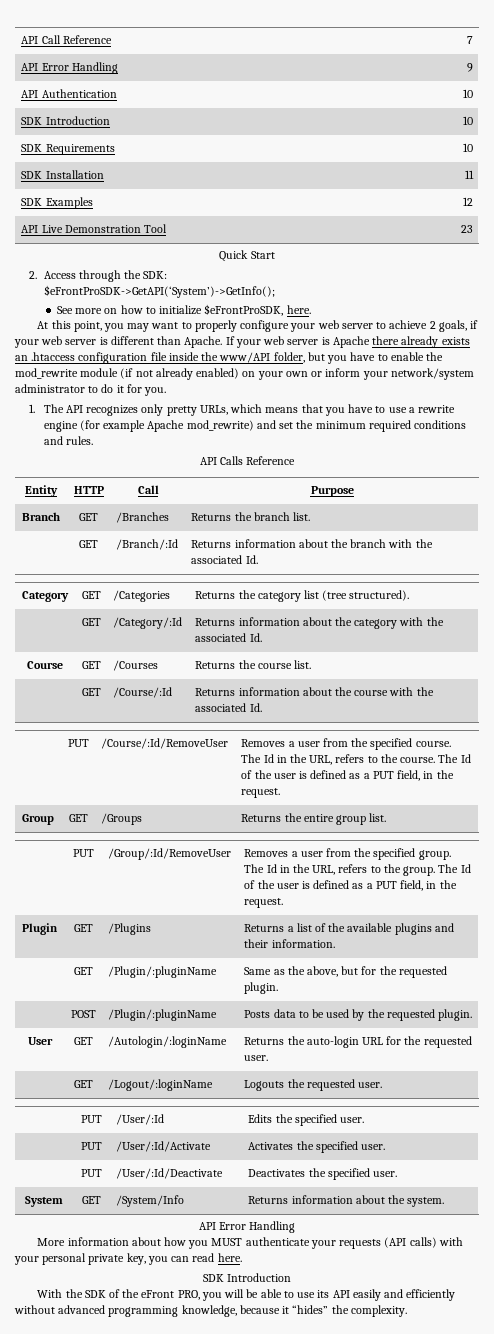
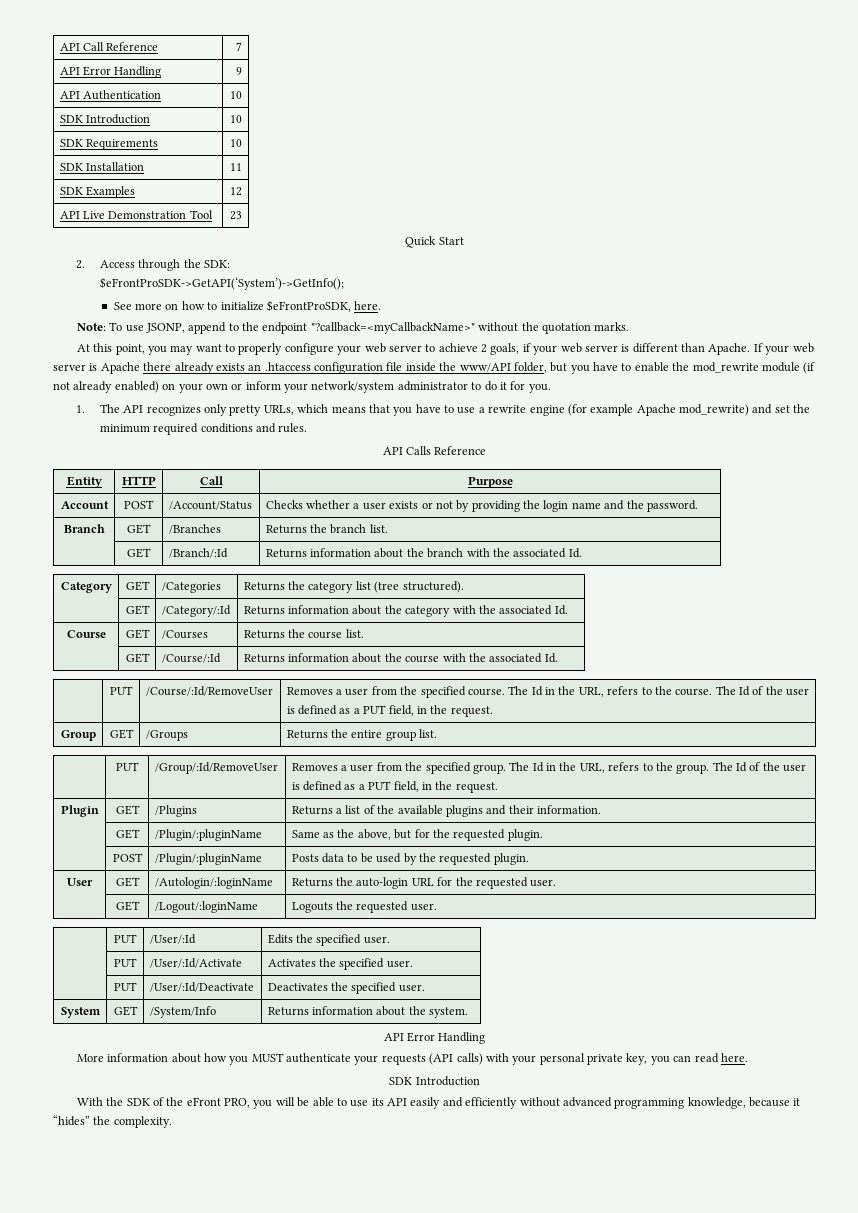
(311, 309) none -> [76,322,630,334] // Note: To use JSONP, append to the endpoint "?callback=<myCallbackName>" without the quotation marks.
(354, 491) none -> [60,501,109,509] [124,500,154,509] [168,501,252,510] [265,500,698,512] // Account | POST | /Account/Status | Checks whether a user exists or not by providing the login name and the password.

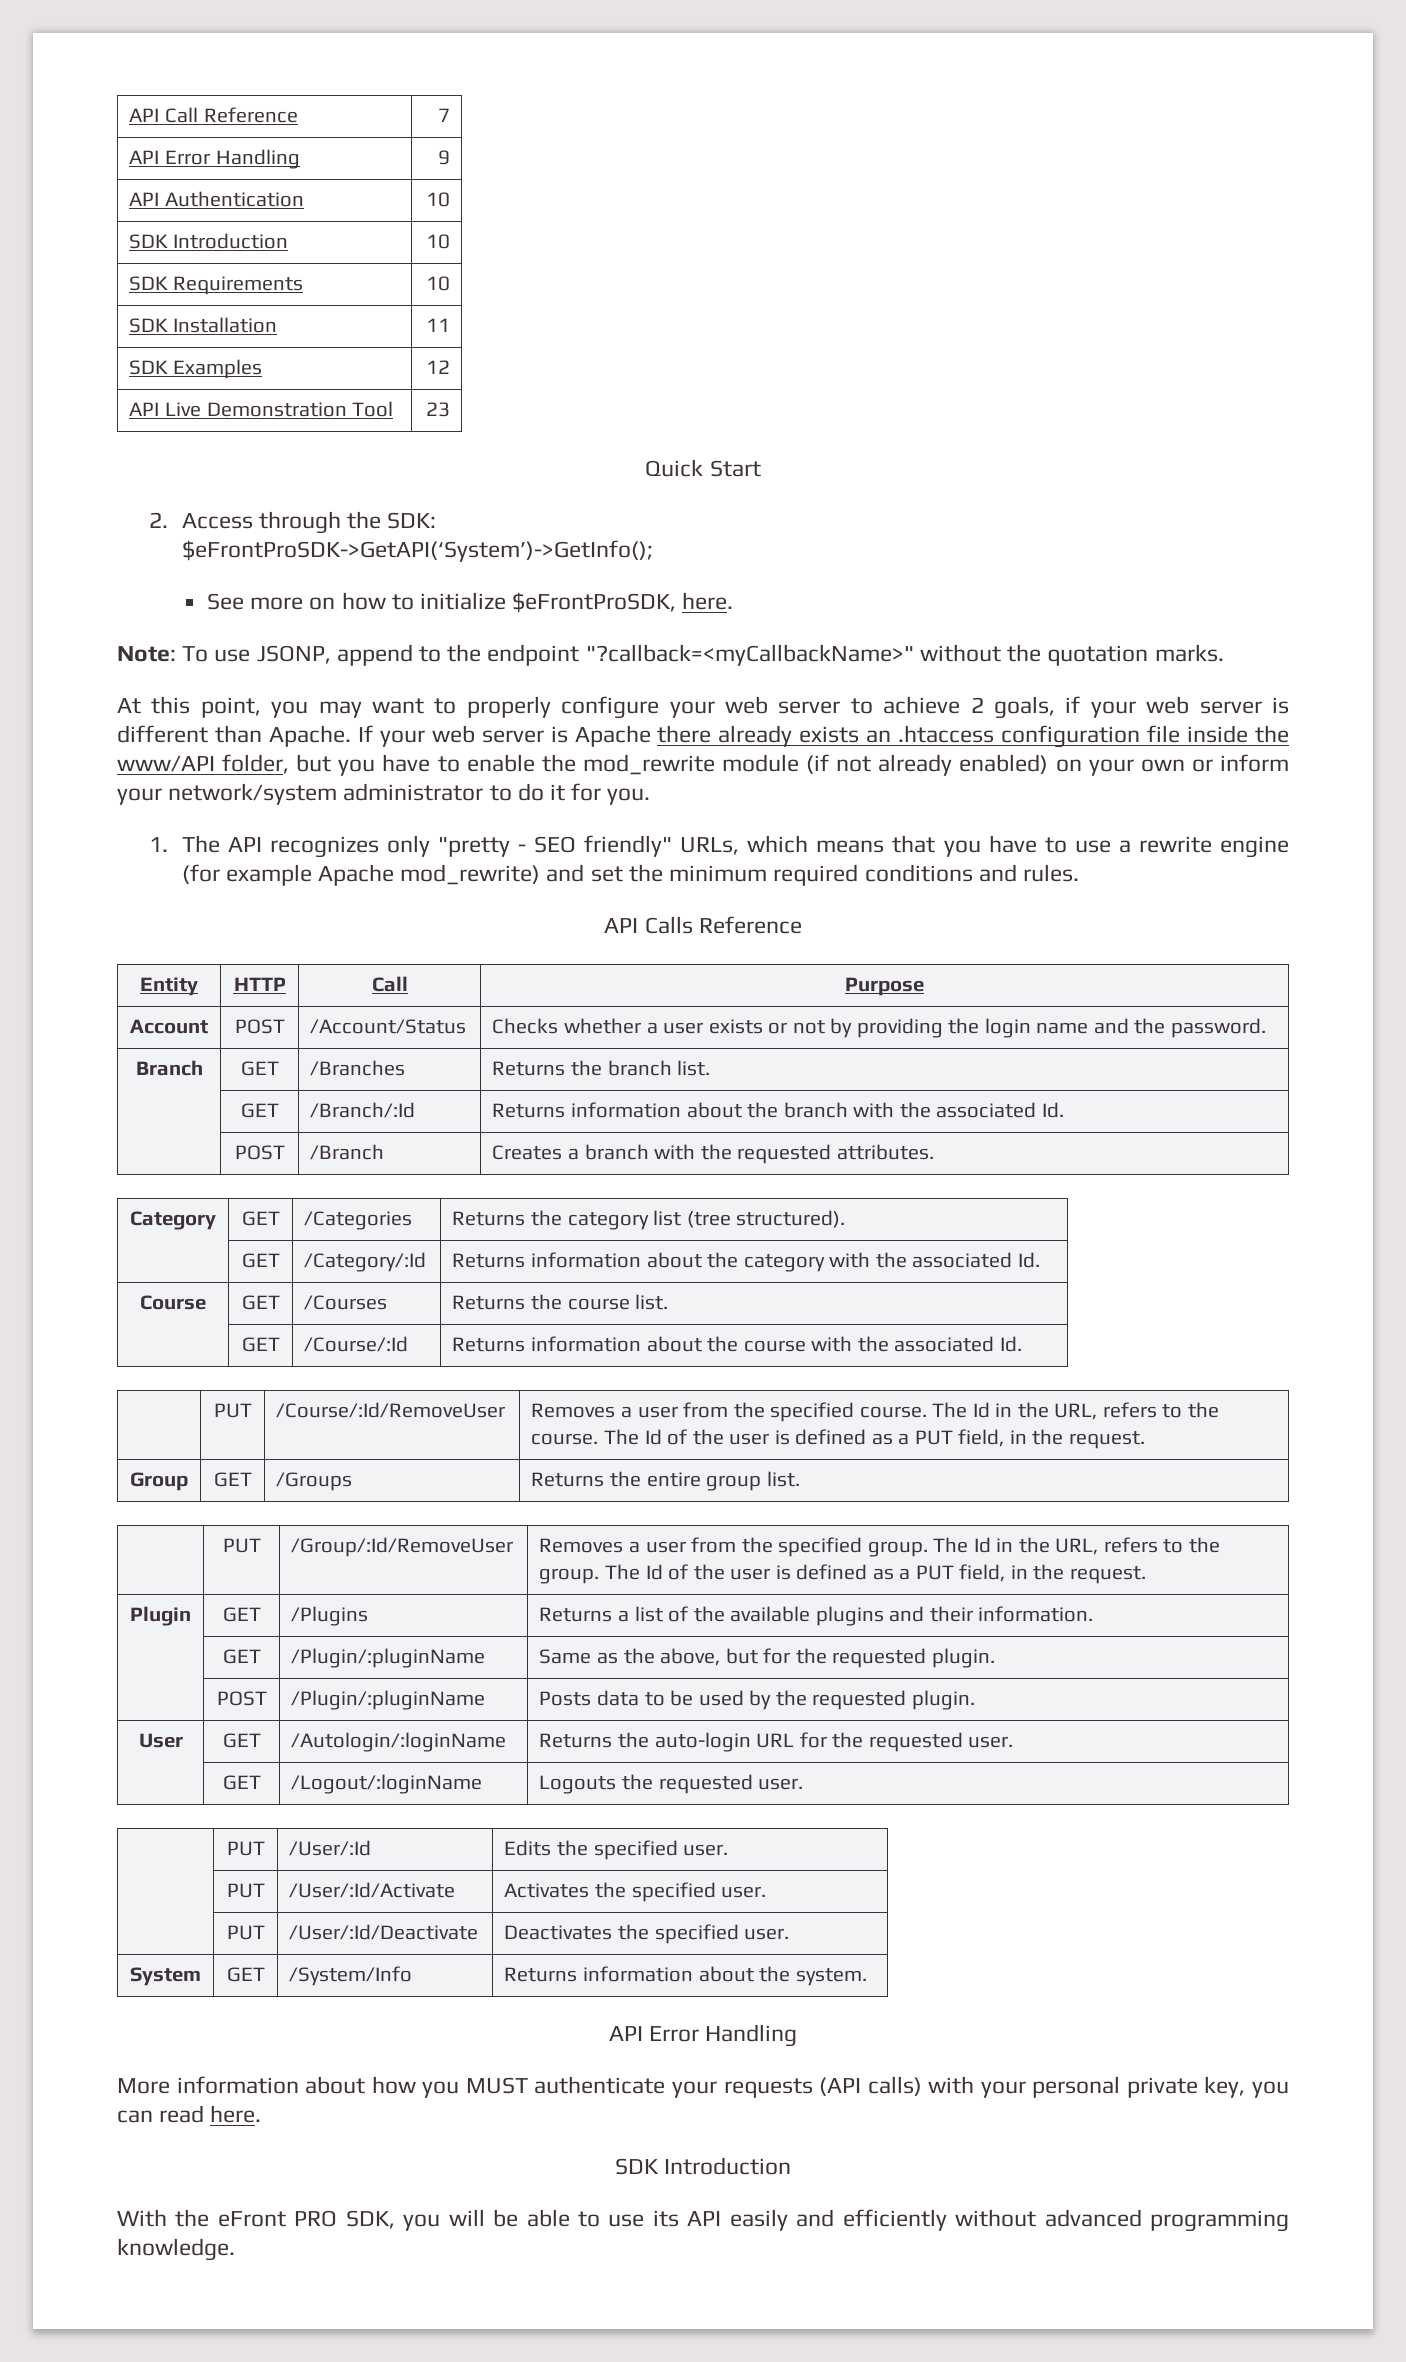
[229,405,262,416] pretty -> [437,835,673,857] "pretty - SEO friendly"
(582, 553) none -> [234,1145,285,1160] [310,1144,385,1160] [492,1144,934,1164] // | POST | /Branch | Creates a branch with the requested attributes.
[126,1097,251,1108] SDK of the eFront PRO, -> [217,2210,395,2229] eFront PRO SDK,
[687,1097,801,1109] [53,1115,172,1128] knowledge, because it “hides” the complexity. -> [117,2238,235,2261] knowledge.

